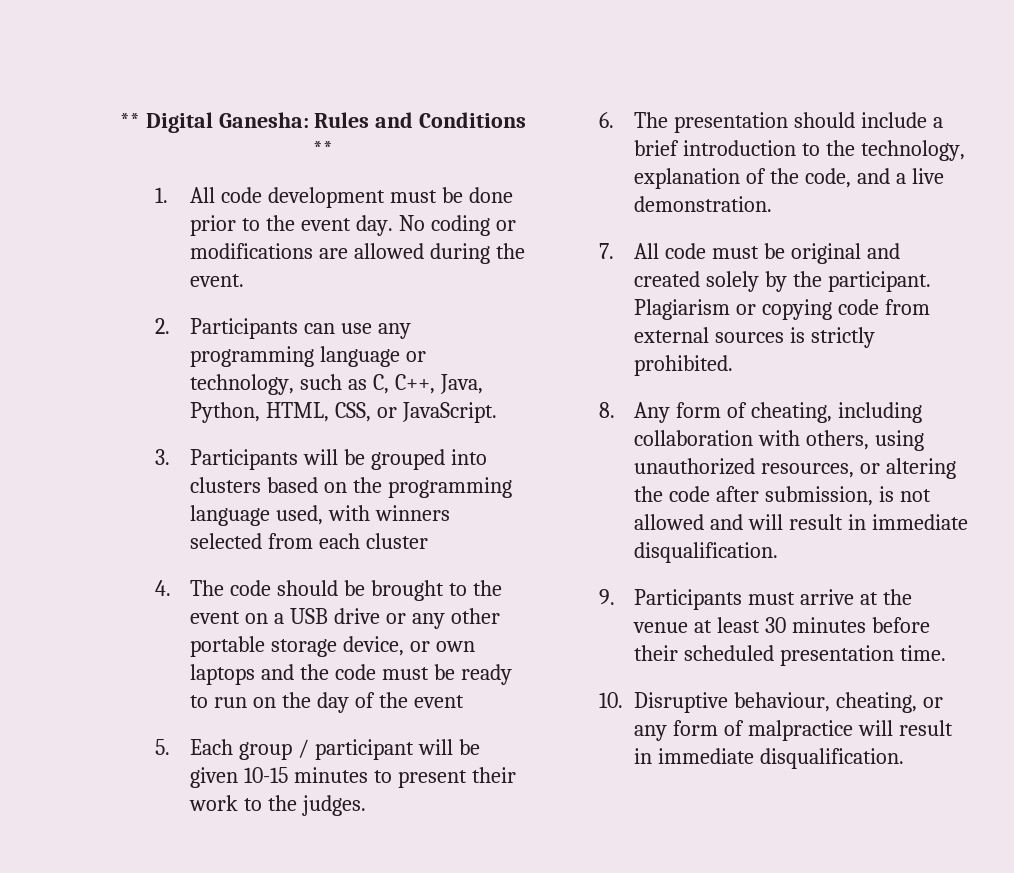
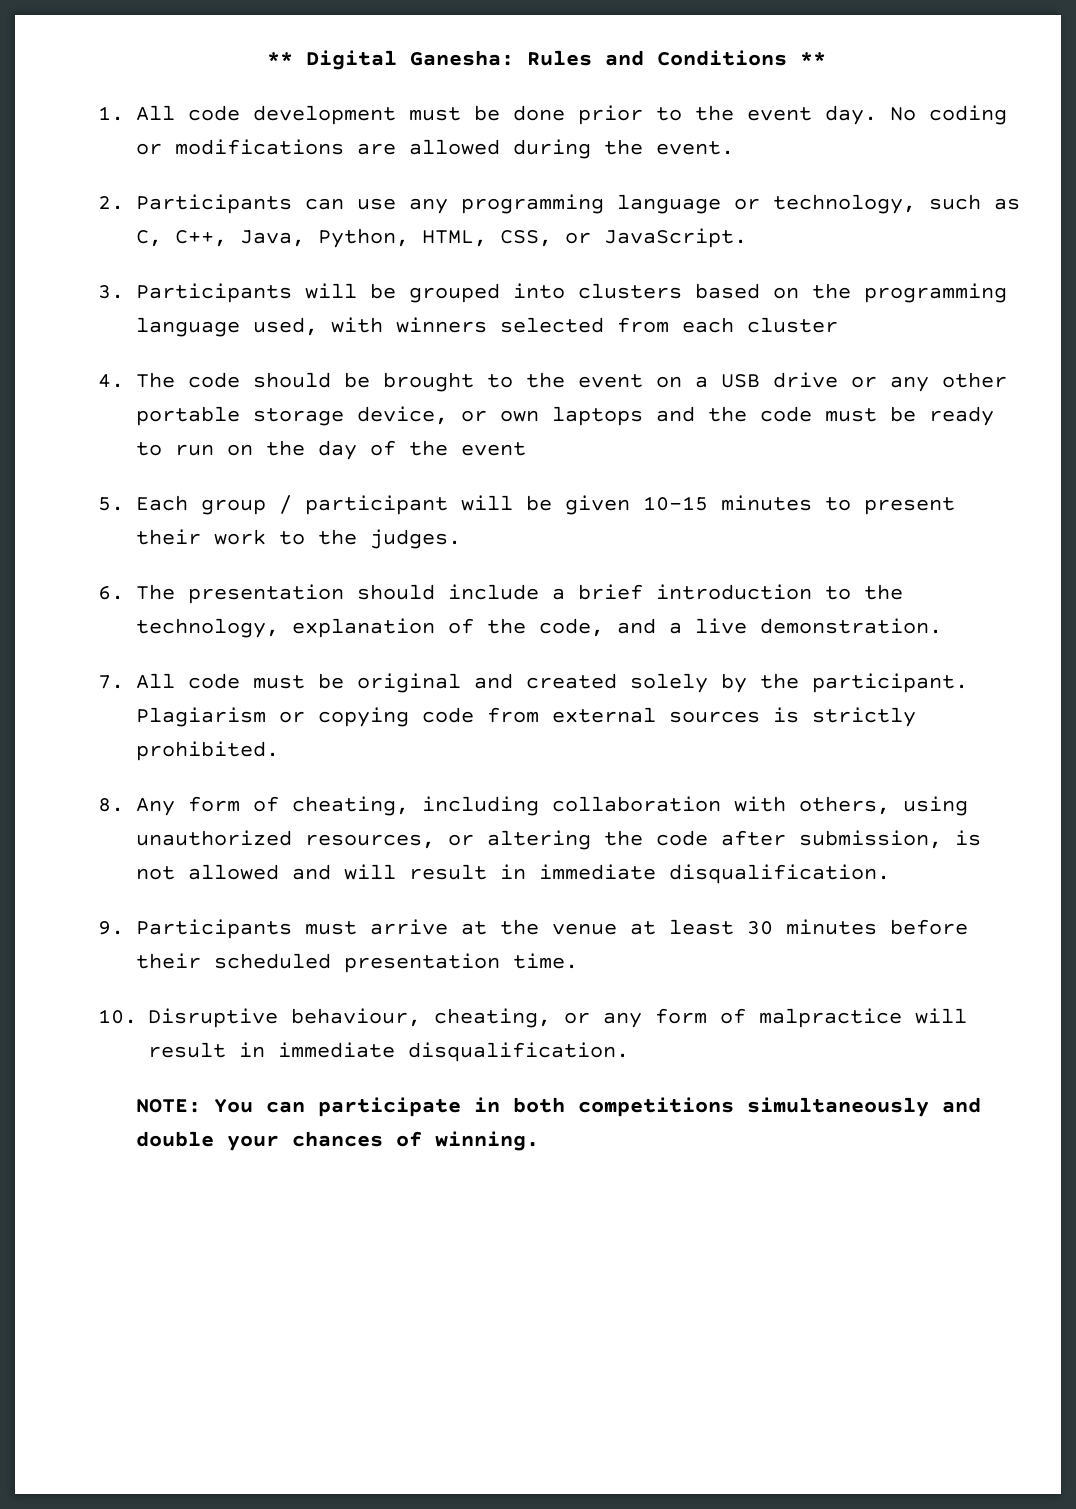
(905, 758) none -> [135,1097,981,1117] [135,1131,539,1151] // NOTE: You can participate in both competitions simultaneously and double your chances of winning.

